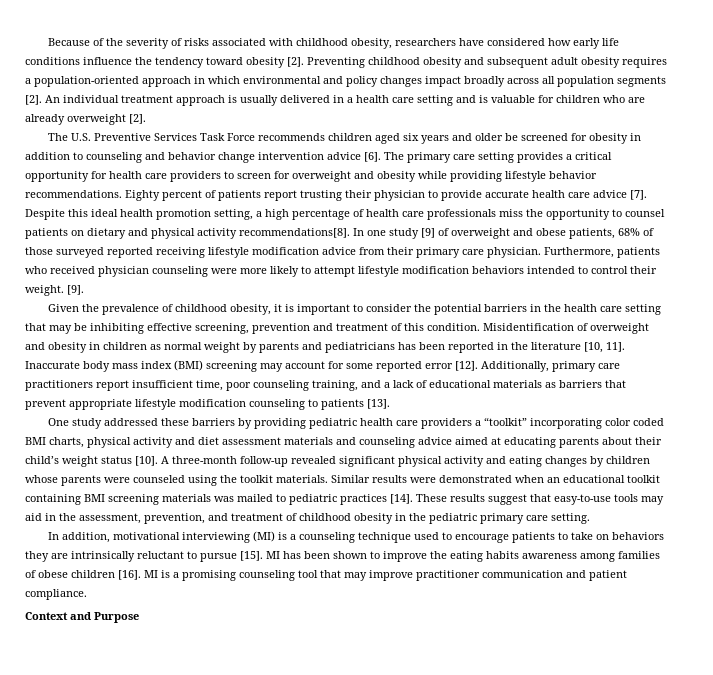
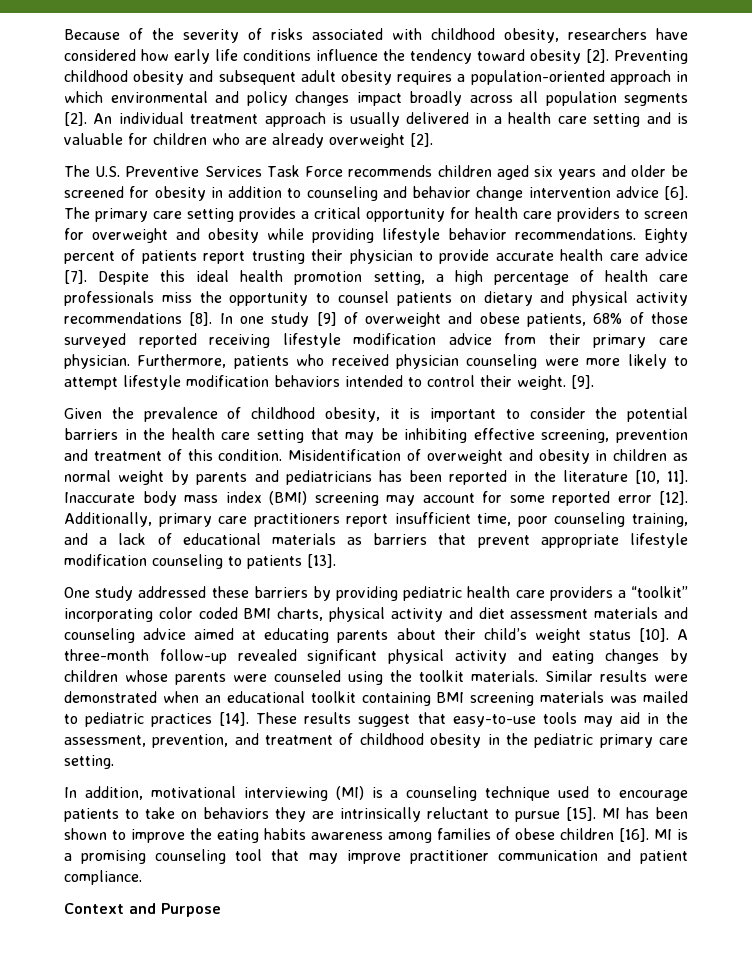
[239,228,350,238] recommendations[8]. -> [64,312,213,326] recommendations [8].

